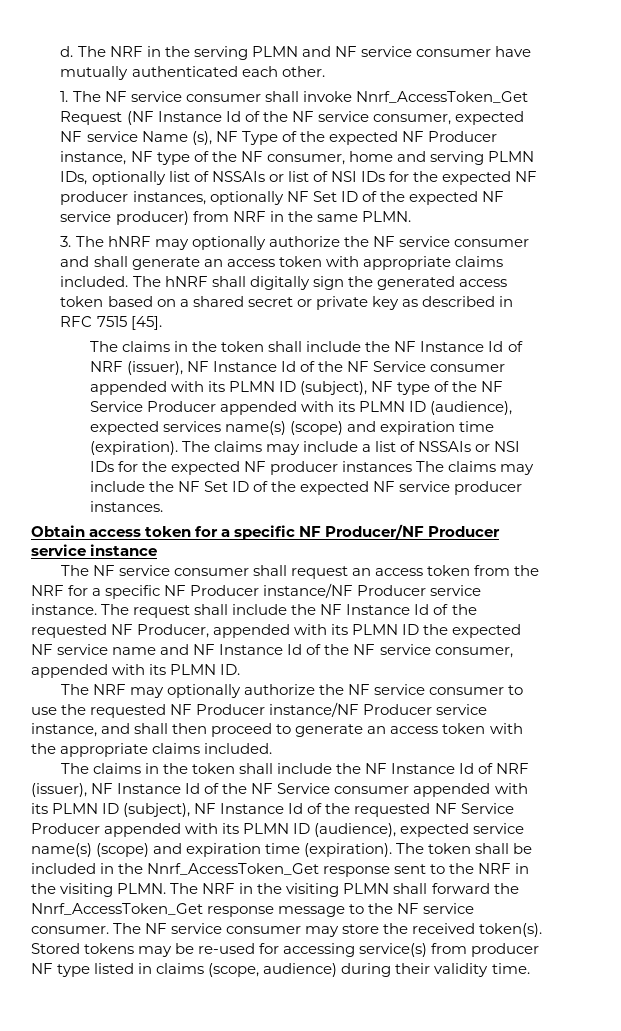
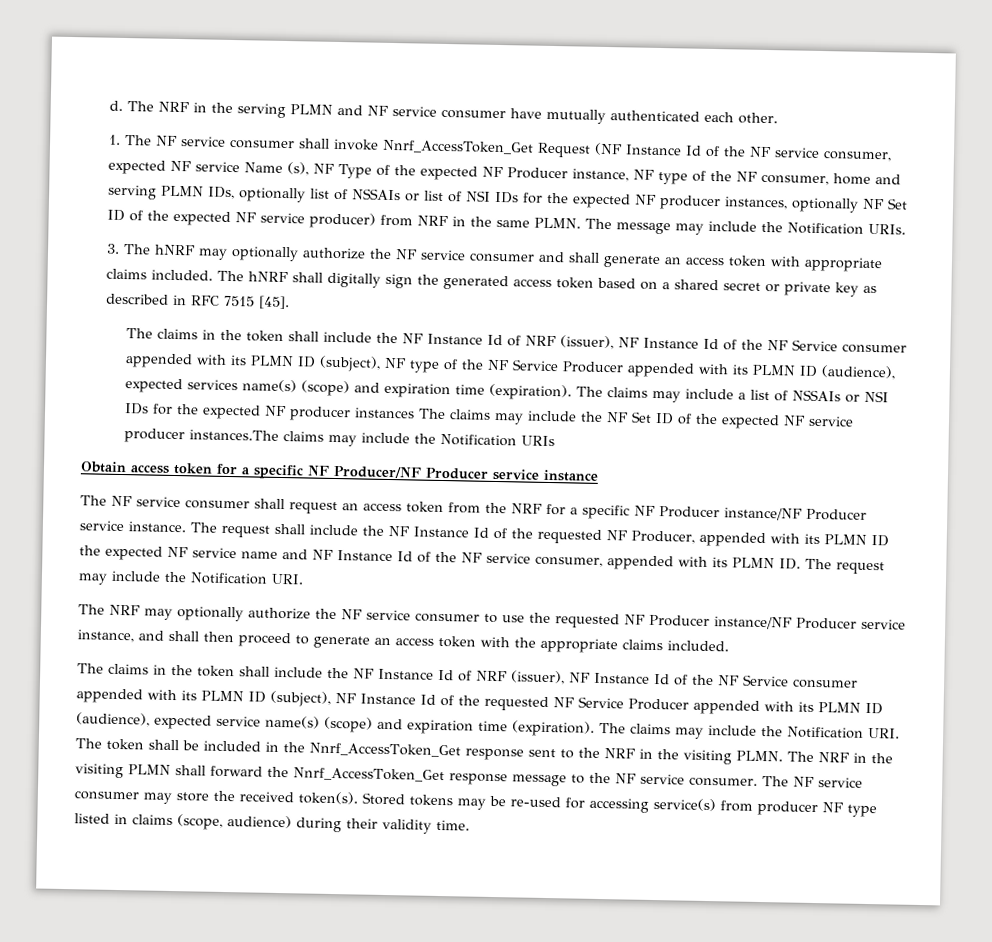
(411, 216) none -> [584,218,906,235] The message may include the Notification URIs.
[89,501,163,512] instances. -> [189,429,556,447] instances.The claims may include the Notification URIs
(241, 669) none -> [805,558,885,575] [78,570,304,585] The request may include the Notification URI.
(425, 848) none -> [630,723,900,739] [75,738,102,749] claims may include the Notification URI. The

